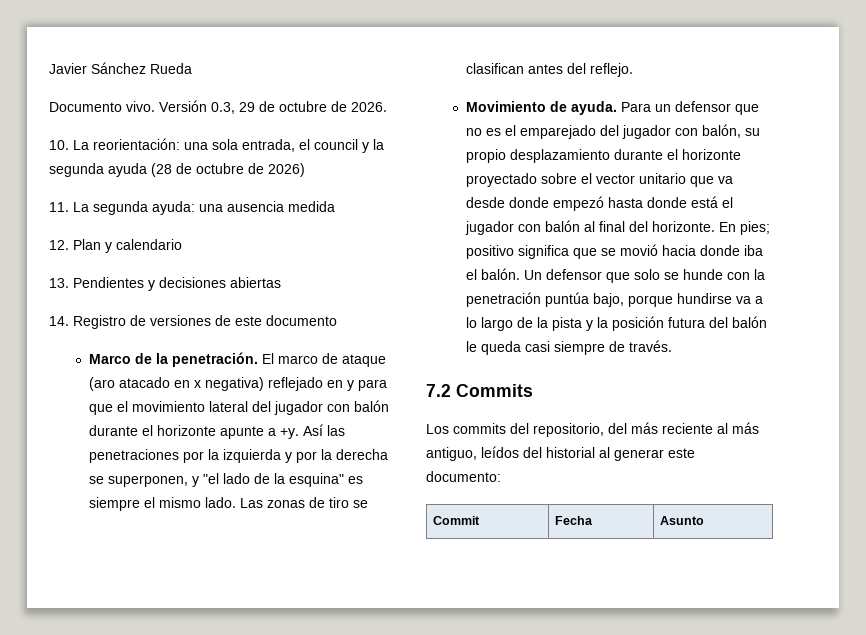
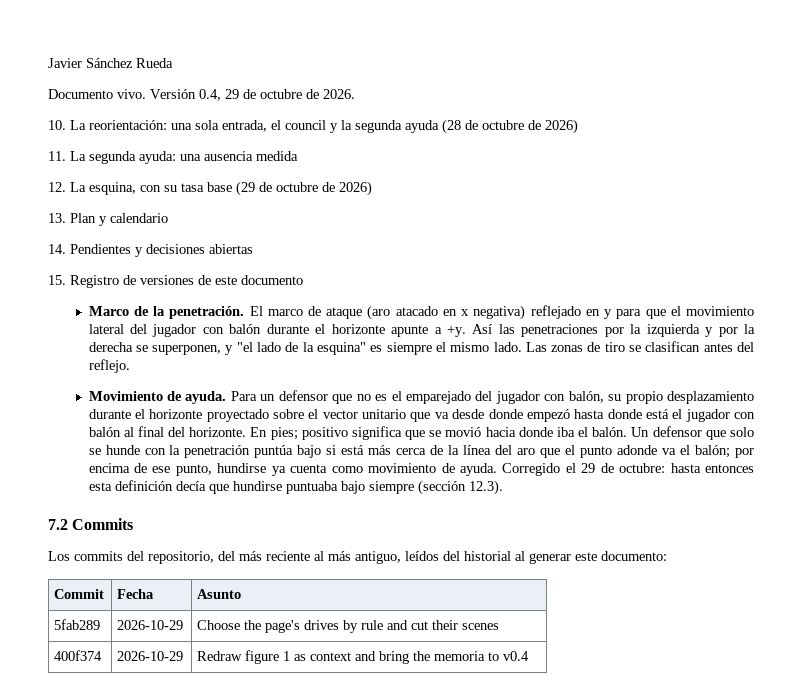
[211,102,235,114] 0.3, -> [199,89,221,101] 0.4,
(69, 245) none -> [70,181,372,196] [48,213,66,223] La esquina, con su tasa base (29 de octubre de 2026) // 13.
[49,278,69,288] 13. -> [48,244,66,254] 14.
[49,316,69,326] 14. -> [48,275,66,285] 15.
[592,293,763,307] [465,316,767,331] [465,340,672,355] bajo, porque hundirse va a lo largo de la pista y la posición futura del balón le queda casi siempre de través. -> [297,445,754,458] [88,463,754,476] [88,480,503,495] bajo si está más cerca de la línea del aro que el punto adonde va el balón; por encima de ese punto, hundirse ya cuenta como movimiento de ayuda. Corregido el 29 de octubre: hasta entonces esta definición decía que hundirse puntuaba bajo siempre (sección 12.3).
(705, 520) none -> [54,619,101,630] [117,620,184,630] [197,620,500,633] [54,650,103,661] [117,651,184,661] [197,650,530,664] // 5fab289 | 2026-10-29 | Choose the page's drives by rule and cut their scenes // 400f374 | 2026-10-29 | Redraw figure 1 as context and bring the memoria to v0.4

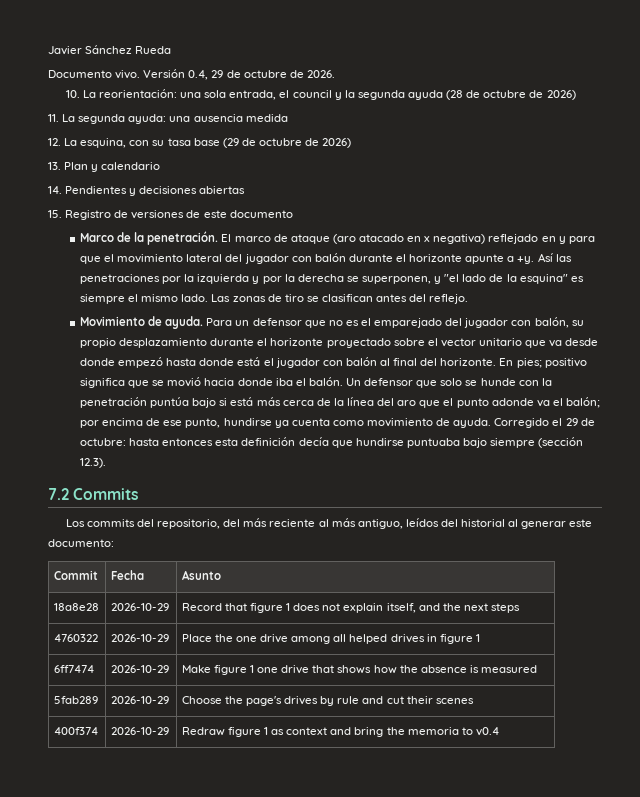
(242, 594) none -> [53,603,99,611] [110,603,169,611] [181,603,521,613] [53,634,98,642] [110,634,169,642] [181,634,480,644] [53,665,94,673] [110,665,169,673] [181,665,538,675] // 18a8e28 | 2026-10-29 | Record that figure 1 does not explain itself, and the next steps // 4760322 | 2026-10-29 | Place the one drive among all helped drives in figure 1 // 6ff7474 | 2026-10-29 | Make figure 1 one drive that shows how the absence is measured

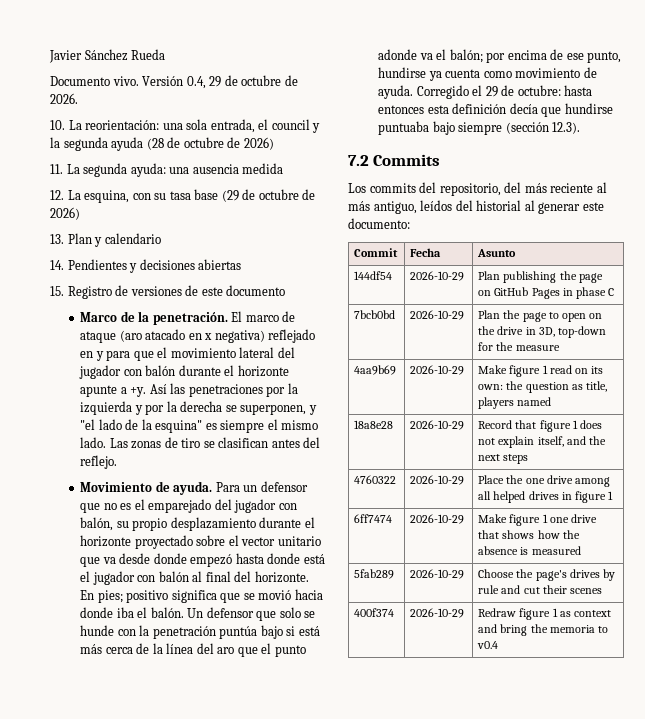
(221, 575) none -> [354,271,393,280] [410,271,465,281] [478,271,603,283] [478,287,614,299] [354,310,396,319] [410,310,465,320] [478,310,602,322] [478,326,606,338] [478,342,560,351] [354,365,397,375] [410,365,465,375] [478,365,603,377] [478,381,607,393] [478,397,552,409] // 144df54 | 2026-10-29 | Plan publishing the page on GitHub Pages in phase C // 7bcb0bd | 2026-10-29 | Plan the page to open on the drive in 3D, top-down for the measure // 4aa9b69 | 2026-10-29 | Make figure 1 read on its own: the question as title, players named

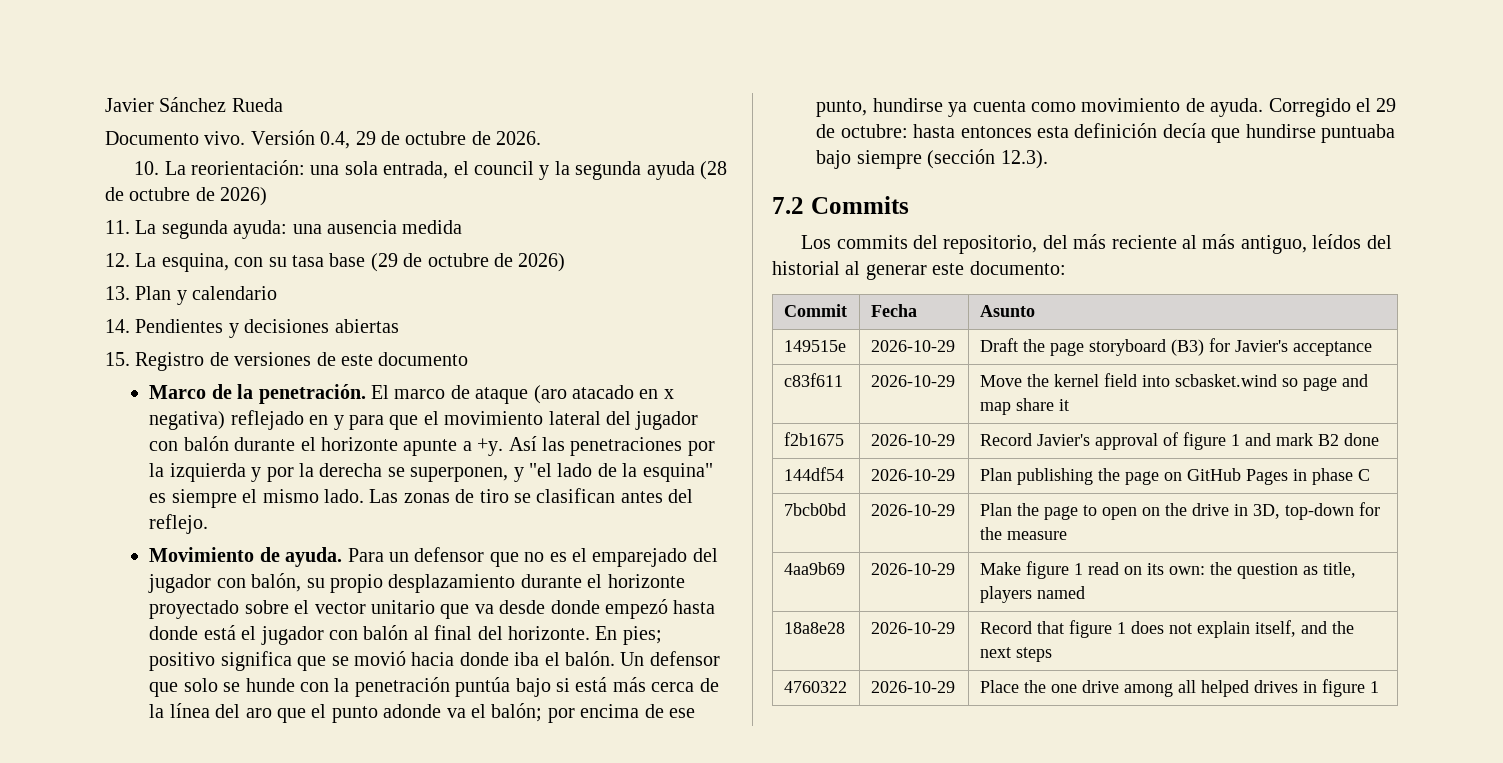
(517, 253) none -> [783,340,846,352] [870,340,955,352] [979,338,1372,356] [783,373,843,387] [870,375,955,387] [979,373,1368,391] [979,398,1069,415] [783,432,844,446] [870,434,955,446] [979,432,1379,450] // 149515e | 2026-10-29 | Draft the page storyboard (B3) for Javier's acceptance // c83f611 | 2026-10-29 | Move the kernel field into scbasket.wind so page and map share it // f2b1675 | 2026-10-29 | Record Javier's approval of figure 1 and mark B2 done
[354,514,393,523] [410,514,465,524] [478,514,597,526] [478,530,580,539] [478,546,581,555] [354,569,395,579] [410,569,465,579] [478,569,615,581] [478,585,602,594] [354,608,395,617] [410,608,465,618] [478,608,611,620] [478,624,608,636] [477,641,499,649] // 6ff7474 | 2026-10-29 | Make figure 1 one drive that shows how the absence is measured // 5fab289 | 2026-10-29 | Choose the page's drives by rule and cut their scenes // 400f374 | 2026-10-29 | Redraw figure 1 as context and bring the memoria to v0.4 -> (1379, 687) none

